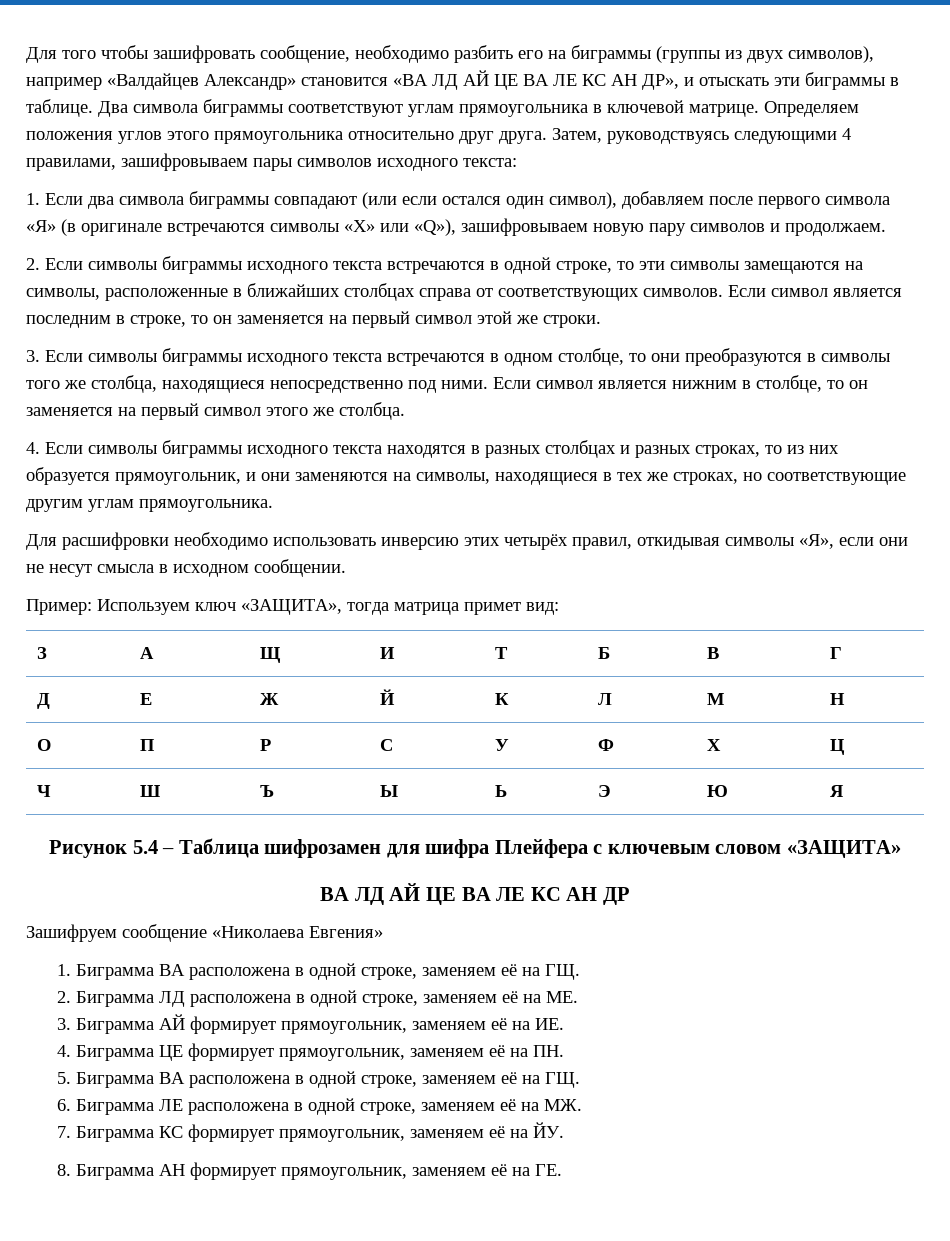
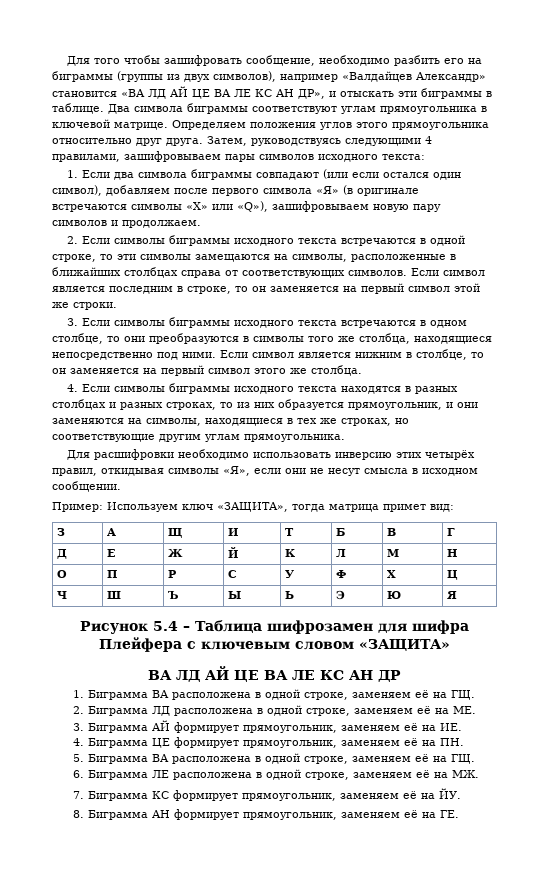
[26,924,383,942] // Зашифруем сообщение «Николаева Евгения» -> (401, 676) none

